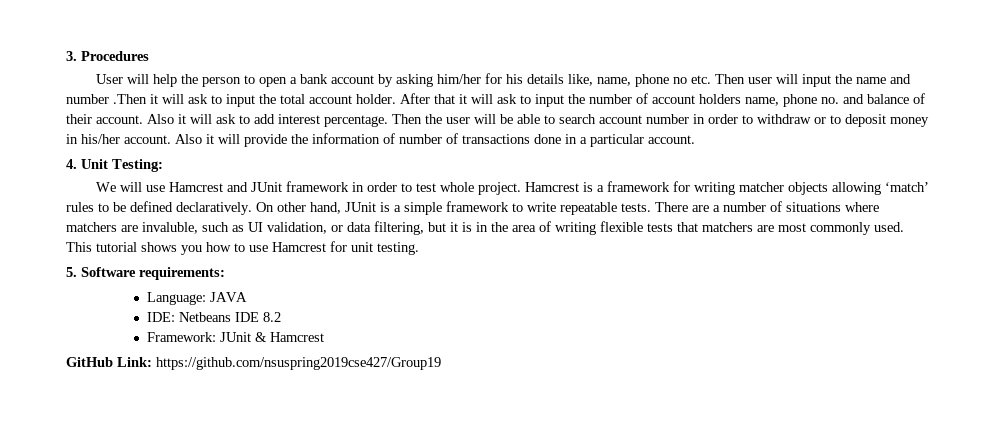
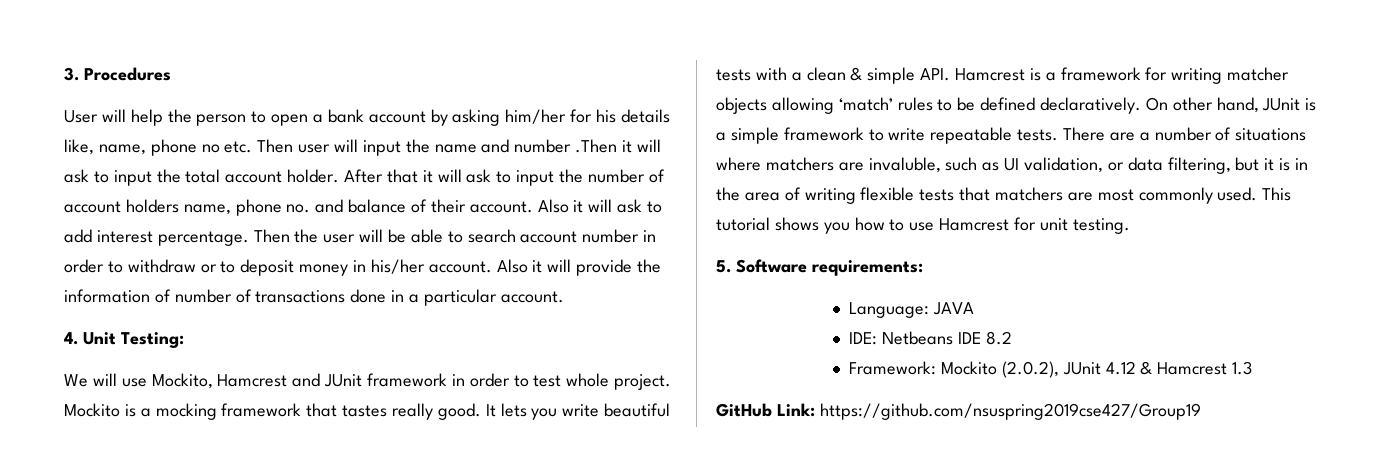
(165, 188) none -> [151,373,213,389] Mockito,
(521, 188) none -> [64,403,671,420] [716,67,951,84] Mockito is a mocking framework that tastes really good. It lets you write beautiful tests with a clean & simple API.
[219,332,251,342] JUnit -> [940,361,1136,378] Mockito (2.0.2), JUnit 4.12
(324, 337) none -> [1232,361,1253,375] 1.3

